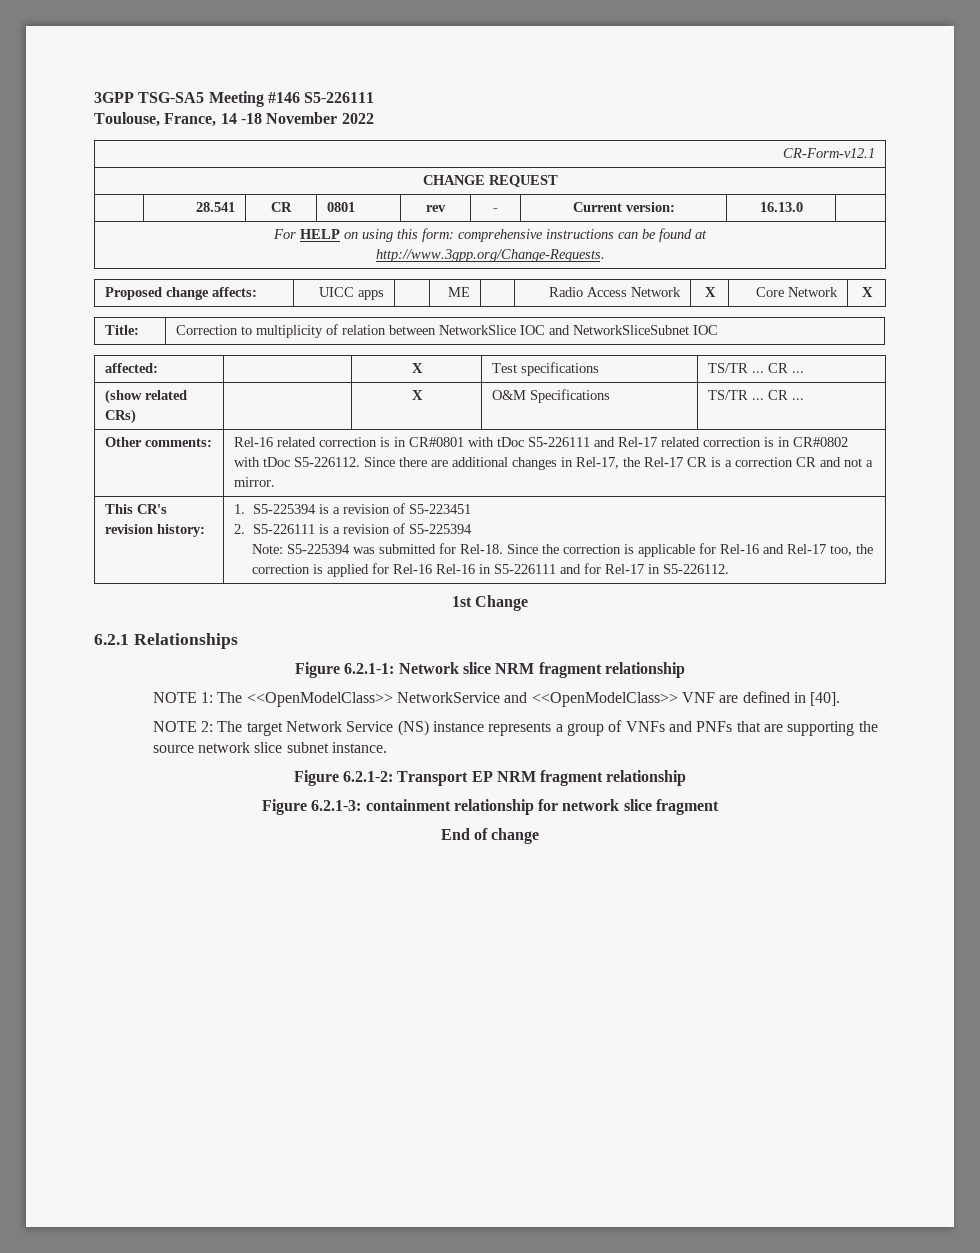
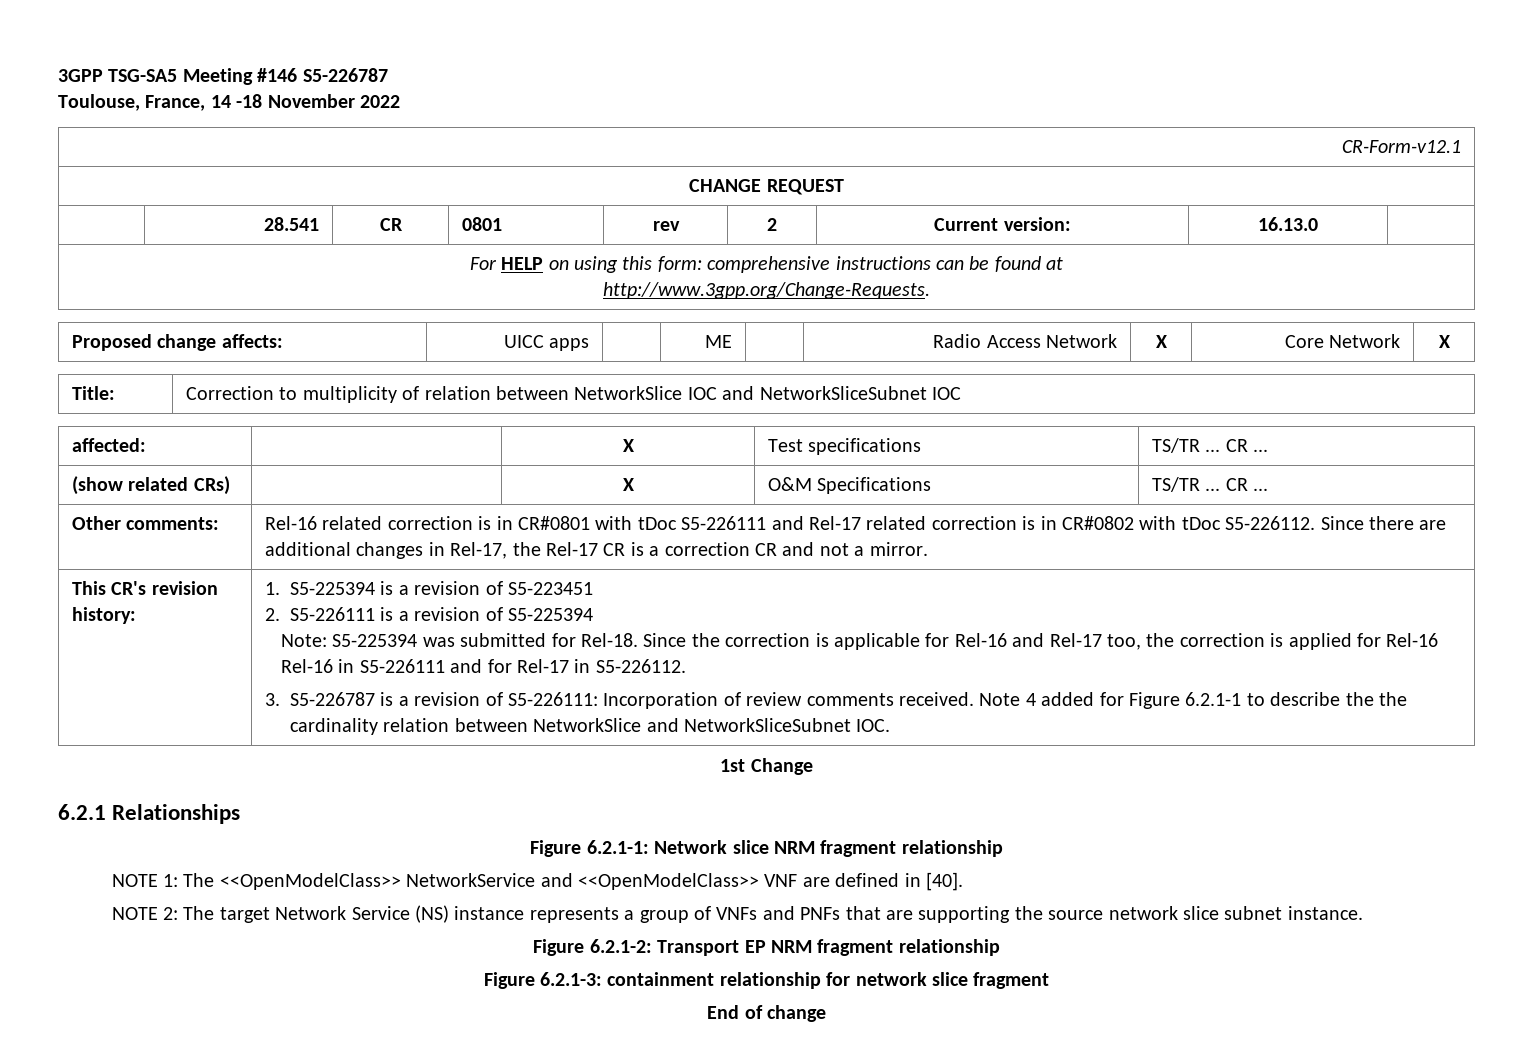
[304,92,375,103] S5-226111 -> [302,68,388,82] S5-226787
[493,208,498,212] - -> [767,218,777,231] 2
(729, 569) none -> [265,692,1408,709] [290,718,891,735] // 3. S5-226787 is a revision of S5-226111: Incorporation of review comments received. Note 4 added for Figure 6.2.1-1 to describe the the cardinality relation between NetworkSlice and NetworkSliceSubnet IOC.

